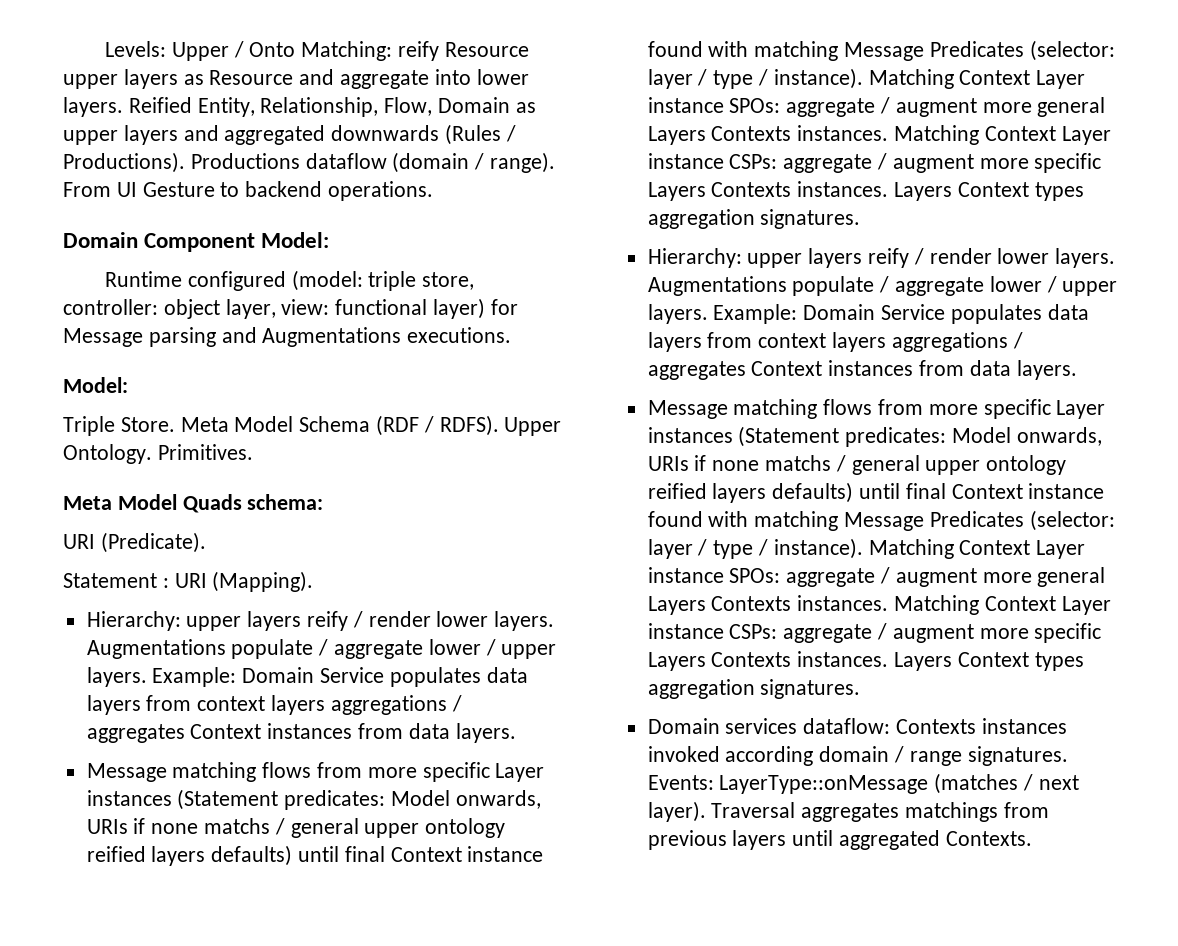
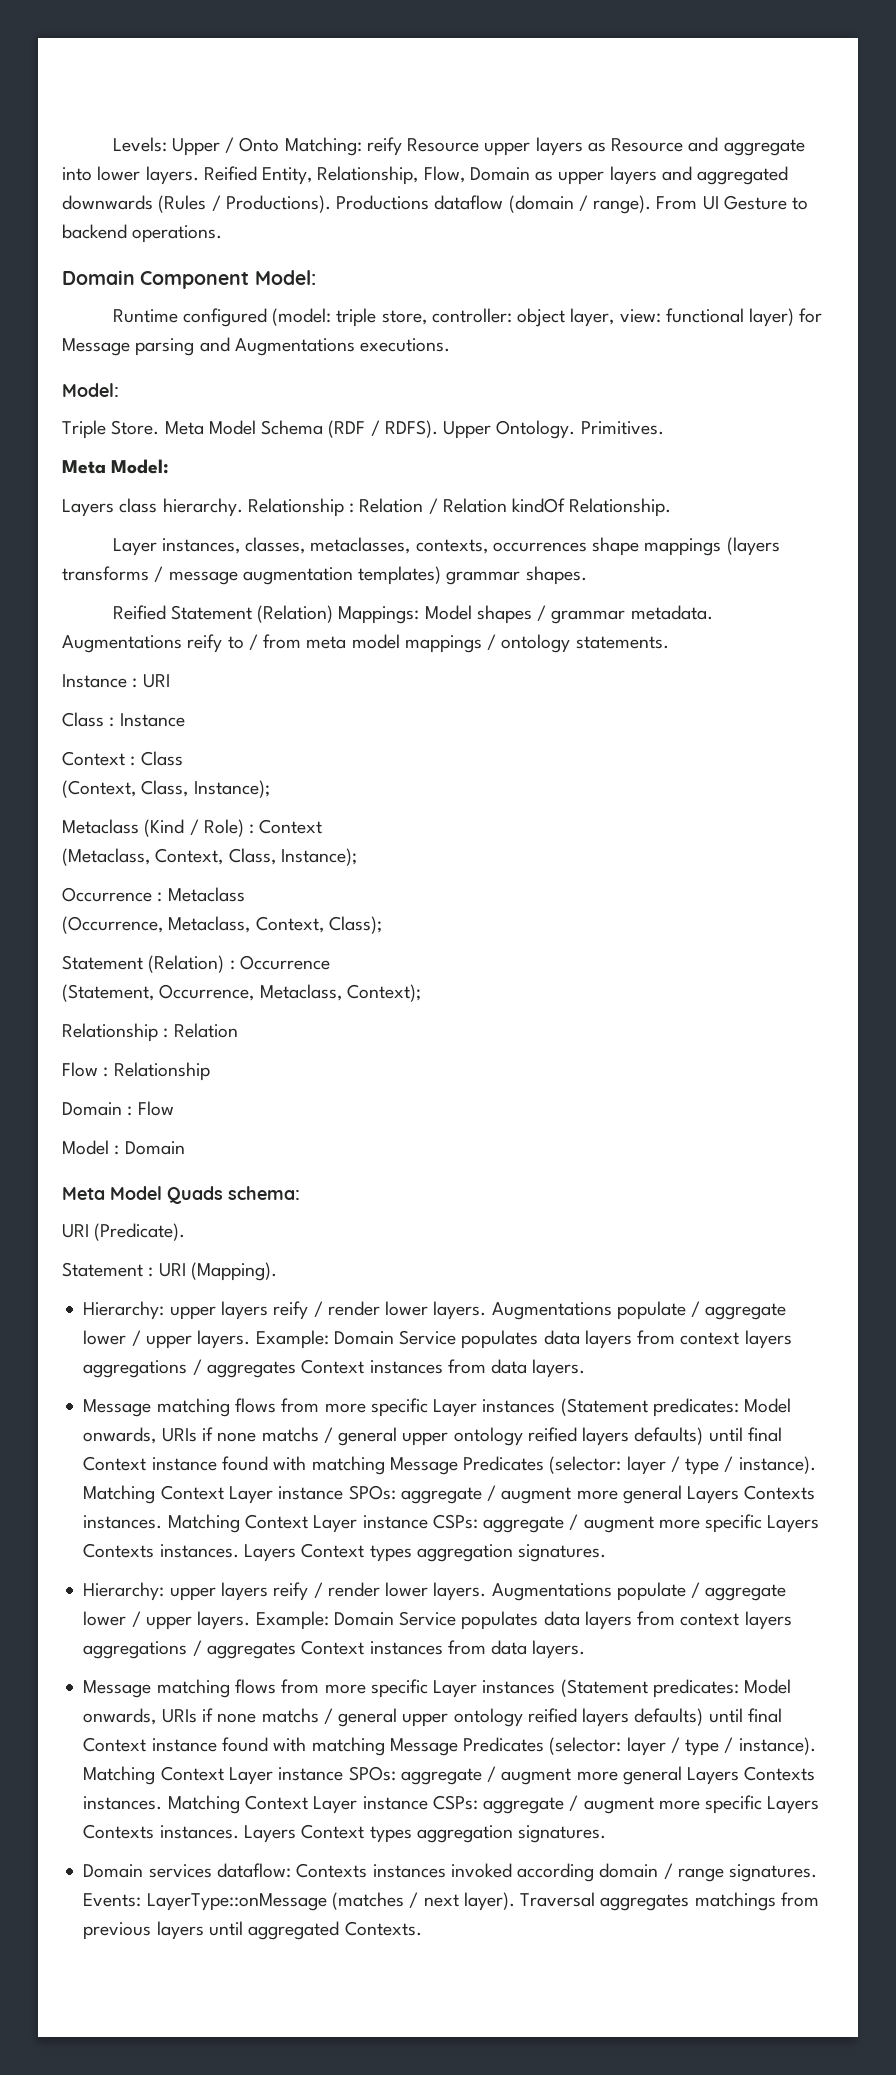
(253, 452) none -> [62,459,170,474] [62,498,672,517] [112,537,780,556] [62,566,587,585] [112,605,713,624] [62,634,669,653] [62,674,170,688] [62,712,185,727] [62,751,183,766] [62,780,270,798] [62,819,323,837] [62,848,357,866] [62,887,245,902] [62,916,382,934] [62,955,330,973] [62,984,421,1002] [62,1023,238,1042] [62,1062,210,1081] [62,1101,174,1116] [62,1140,185,1155] // Meta Model: // Layers class hierarchy. Relationship : Relation / Relation kindOf Relationship. // Layer instances, classes, metaclasses, contexts, occurrences shape mappings (layers transforms / message augmentation templates) grammar shapes. // Reified Statement (Relation) Mappings: Model shapes / grammar metadata. Augmentations reify to / from meta model mappings / ontology statements. // Instance : URI // Class : Instance // Context : Class // (Context, Class, Instance); // Metaclass (Kind / Role) : Context // (Metaclass, Context, Class, Instance); // Occurrence : Metaclass // (Occurrence, Metaclass, Context, Class); // Statement (Relation) : Occurrence // (Statement, Occurrence, Metaclass, Context); // Relationship : Relation // Flow : Relationship // Domain : Flow // Model : Domain

